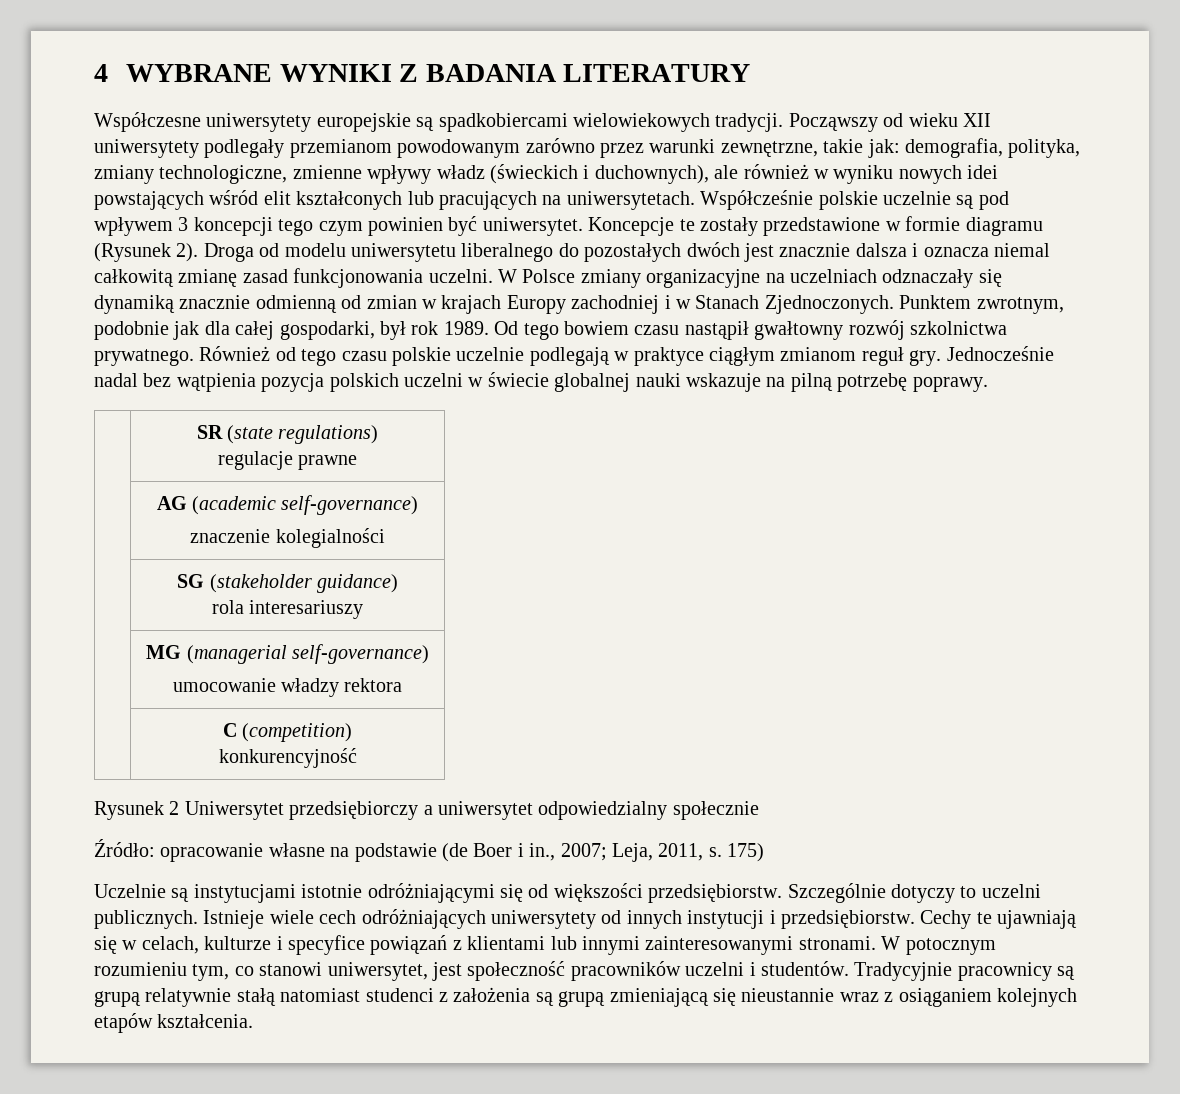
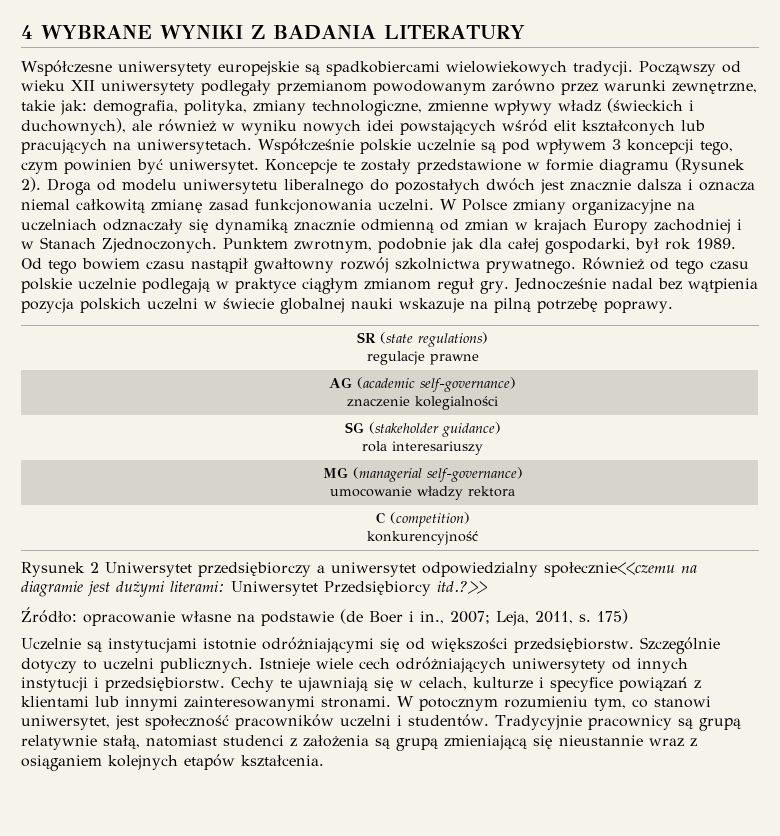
[278,219,314,236] tego -> [700,141,733,155] tego,
[672,801,759,820] społecznie -> [544,562,697,577] [21,581,488,597] społecznie<<czemu na diagramie jest dużymi literami: Uniwersytet Przedsiębiorcy itd.?>>
[236,988,276,1006] stałą -> [103,735,140,749] stałą,

